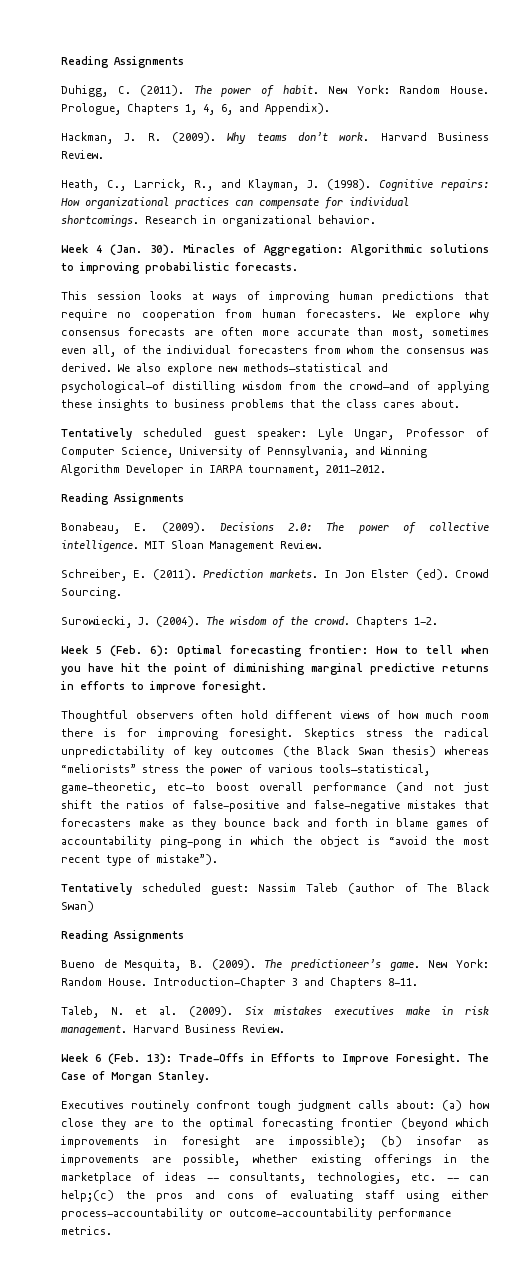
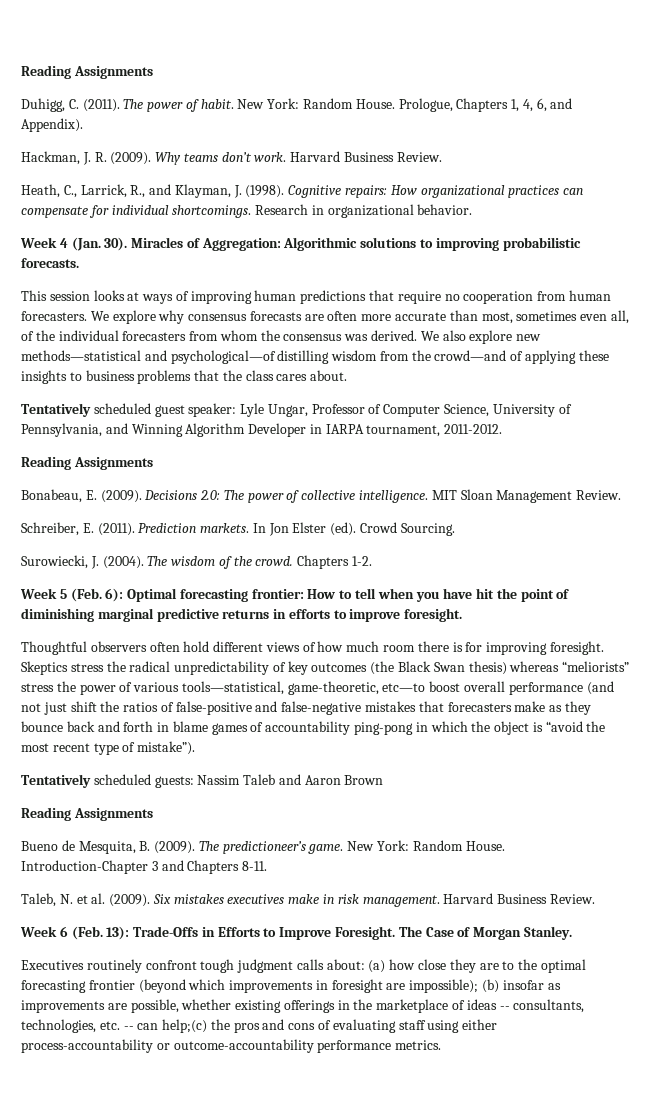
[210,884,249,895] guest: -> [154,776,194,788] guests:
[347,883,489,894] [61,901,94,912] (author of The Black Swan) -> [278,774,384,785] and Aaron Brown

